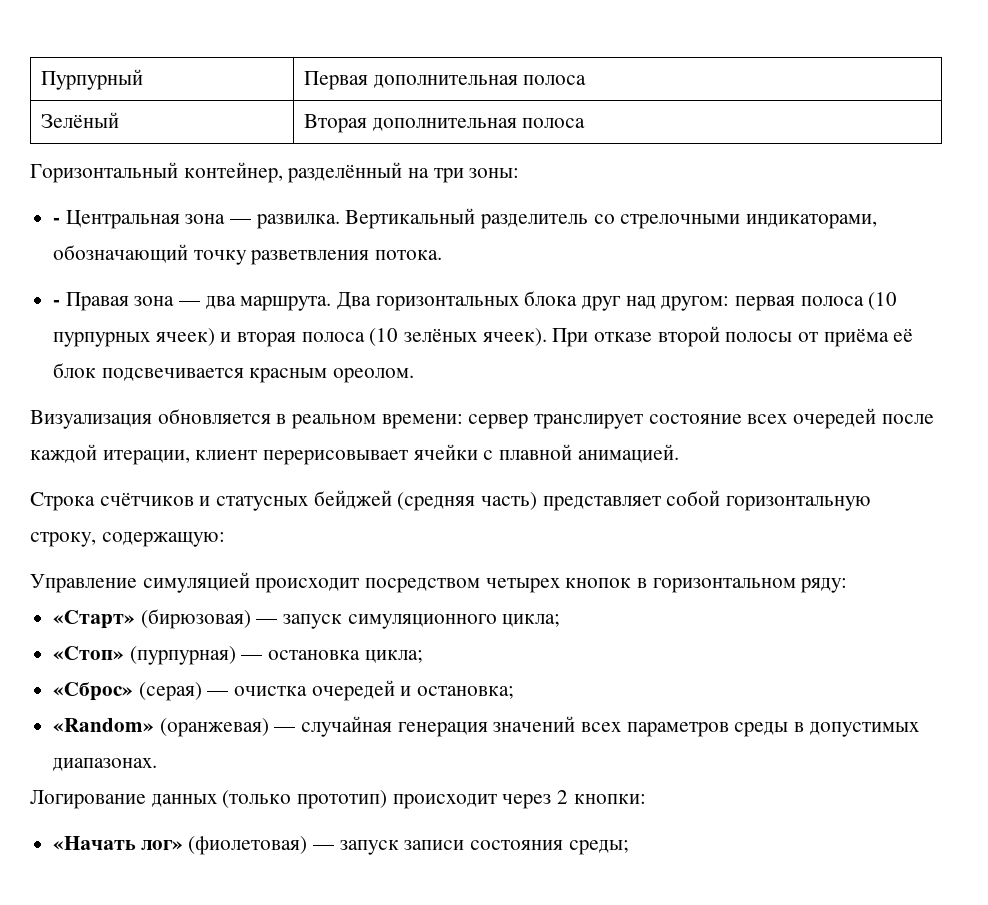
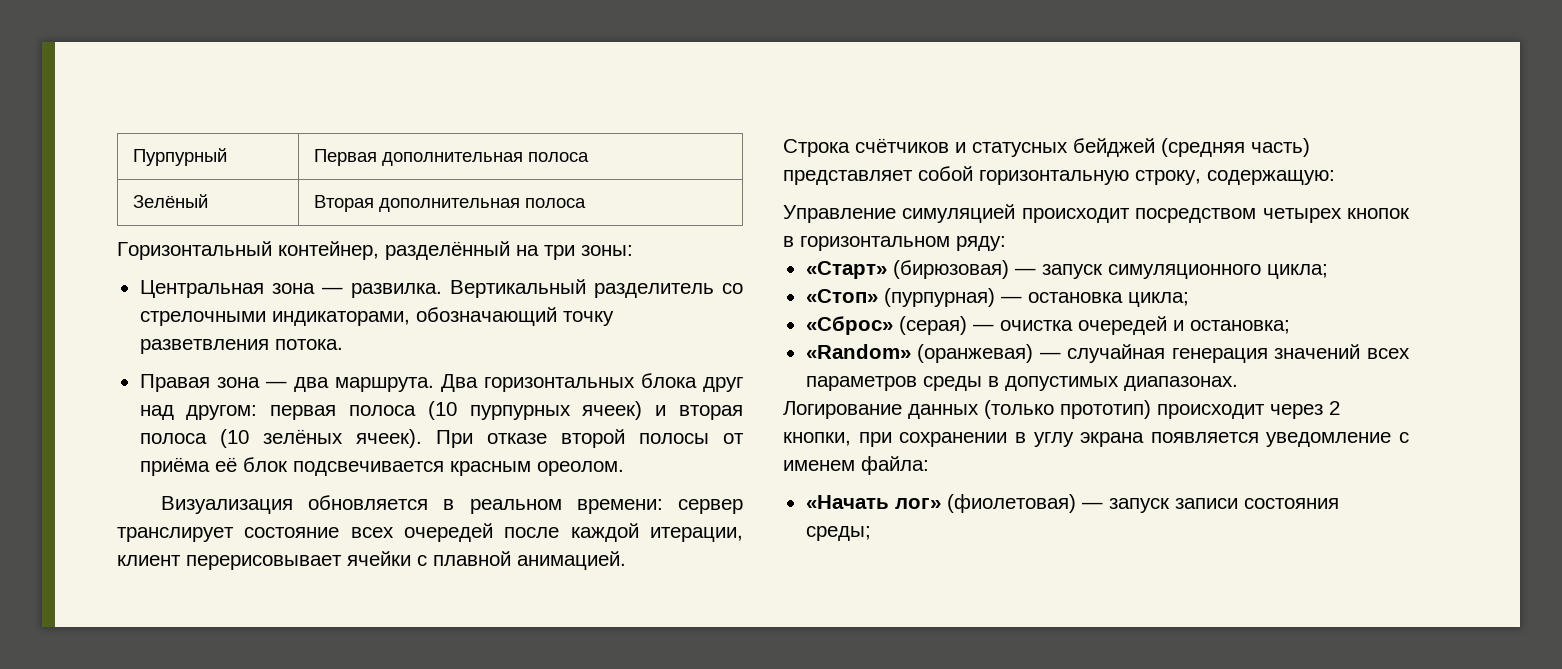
[53,217,61,224] - -> (633, 250) none
[53,299,61,306] - -> (343, 344) none
[573,794,646,804] кнопки: -> [783,432,1409,447] [783,456,929,475] кнопки, при сохранении в углу экрана появляется уведомление с именем файла:

